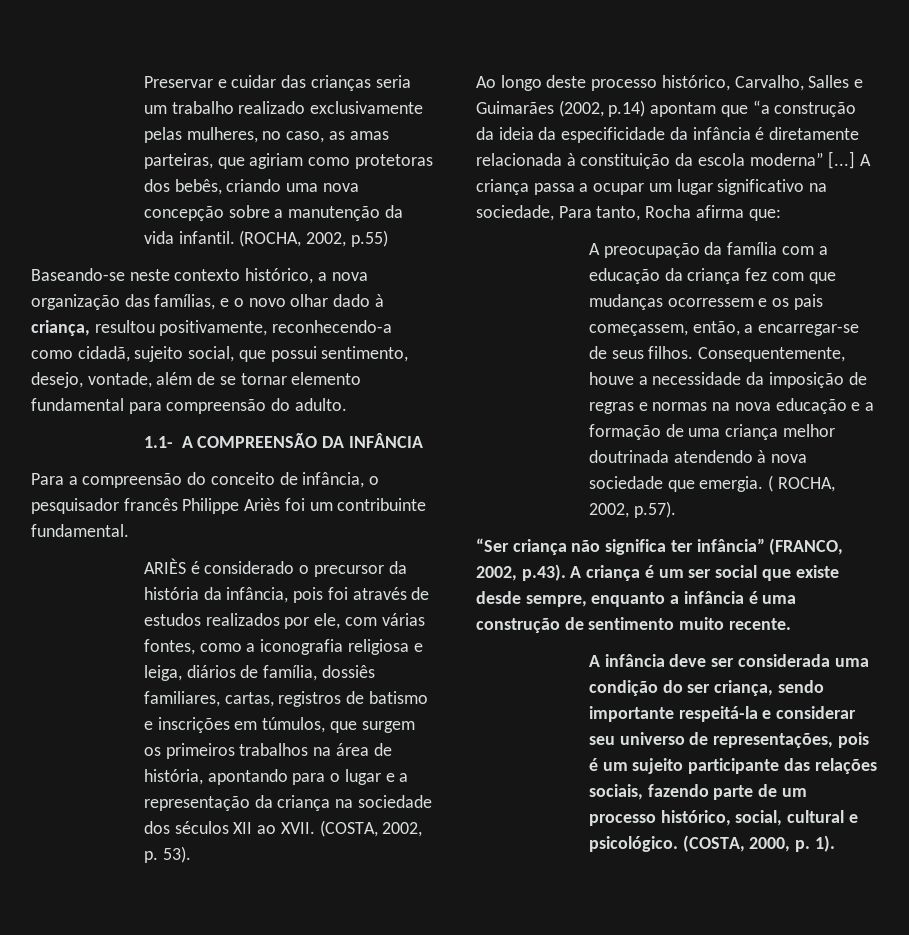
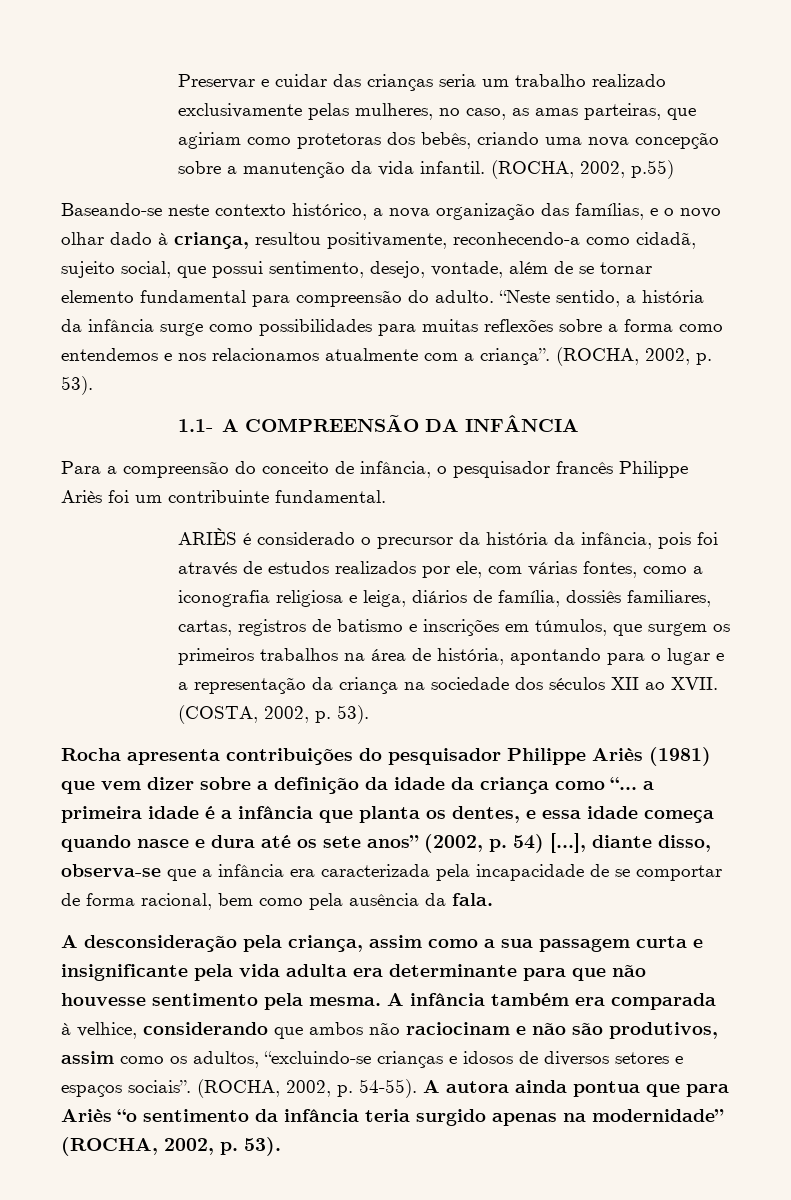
(347, 404) none -> [499,290,704,307] [61,319,723,336] [61,347,712,366] [61,376,93,395] “Neste sentido, a história da infância surge como possibilidades para muitas reflexões sobre a forma como entendemos e nos relacionamos atualmente com a criança”. (ROCHA, 2002, p. 53).
[476,75,864,91] [476,100,857,117] [476,127,860,143] [476,151,872,169] [476,179,828,195] [476,205,781,221] [588,242,828,258] [588,268,836,284] [588,294,823,310] [588,321,860,336] [588,346,846,362] [588,372,867,388] [588,398,874,414] [588,424,835,440] [588,450,808,463] [588,475,835,492] [588,501,676,518] [476,538,844,555] [476,564,839,581] [476,591,797,607] [476,617,791,633] [588,654,869,667] [588,680,824,696] [588,706,857,722] [588,732,869,748] [588,758,877,774] [588,784,807,800] [588,810,858,826] [588,835,835,852] Ao longo deste processo histórico, Carvalho, Salles e Guimarães (2002, p.14) apontam que “a construção da ideia da especificidade da infância é diretamente relacionada à constituição da escola moderna” [...] A criança passa a ocupar um lugar significativo na sociedade, Para tanto, Rocha afirma que: // A preocupação da família com a educação da criança fez com que mudanças ocorressem e os pais começassem, então, a encarregar-se de seus filhos. Consequentemente, houve a necessidade da imposição de regras e normas na nova educação e a formação de uma criança melhor doutrinada atendendo à nova sociedade que emergia. ( ROCHA, 2002, p.57). // “Ser criança não significa ter infância” (FRANCO, 2002, p.43). A criança é um ser social que existe desde sempre, enquanto a infância é uma construção de sentimento muito recente. // A infância deve ser considerada uma condição do ser criança, sendo importante respeitá-la e considerar seu universo de representações, pois é um sujeito participante das relações sociais, fazendo parte de um processo histórico, social, cultural e psicológico. (COSTA, 2000, p. 1). -> [61,747,711,766] [61,777,654,794] [61,806,714,823] [61,833,711,853] [61,864,722,881] [61,893,493,910] [61,935,703,952] [61,964,646,981] [61,993,716,1010] [61,1022,718,1039] [61,1051,683,1068] [61,1079,729,1098] [61,1109,724,1126] [61,1137,281,1156] Rocha apresenta contribuições do pesquisador Philippe Ariès (1981) que vem dizer sobre a definição da idade da criança como “... a primeira idade é a infância que planta os dentes, e essa idade começa quando nasce e dura até os sete anos” (2002, p. 54) [...], diante disso, observa-se que a infância era caracterizada pela incapacidade de se comportar de forma racional, bem como pela ausência da fala. // A desconsideração pela criança, assim como a sua passagem curta e insignificante pela vida adulta era determinante para que não houvesse sentimento pela mesma. A infância também era comparada à velhice, considerando que ambos não raciocinam e não são produtivos, assim como os adultos, “excluindo-se crianças e idosos de diversos setores e espaços sociais”. (ROCHA, 2002, p. 54-55). A autora ainda pontua que para Ariès “o sentimento da infância teria surgido apenas na modernidade” (ROCHA, 2002, p. 53).

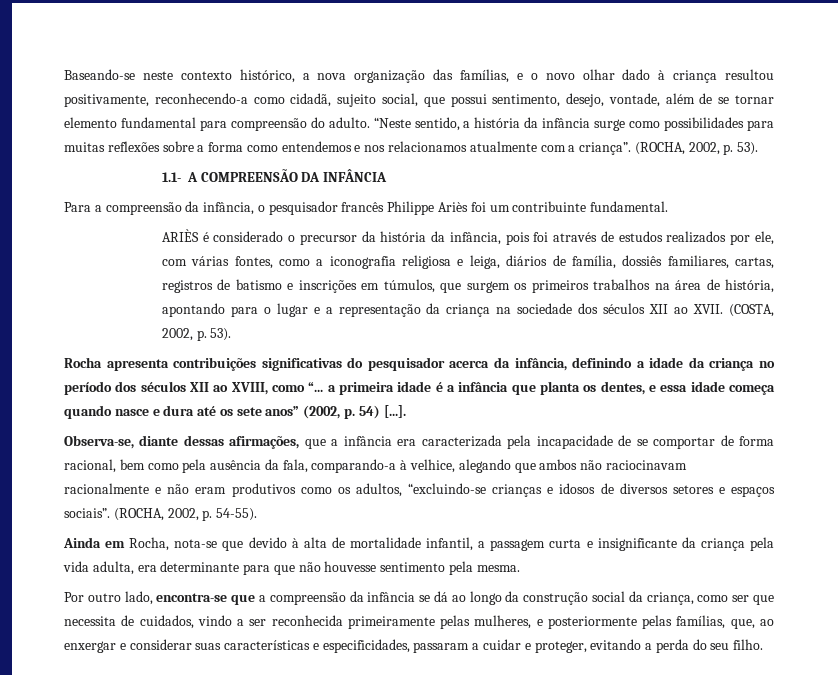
[177,74,666,91] [177,103,696,120] [177,132,719,149] [177,160,674,179] Preservar e cuidar das crianças seria um trabalho realizado exclusivamente pelas mulheres, no caso, as amas parteiras, que agiriam como protetoras dos bebês, criando uma nova concepção sobre a manutenção da vida infantil. (ROCHA, 2002, p.55) // -> (64, 74) none
[174,232,249,249] criança, -> [673,70,718,83] criança
[235,461,354,474] do conceito de -> [185,201,200,212] da
(353, 756) none -> [261,358,342,371] significativas
[507,747,711,766] [61,777,549,794] Philippe Ariès (1981) que vem dizer sobre a definição da idade da criança -> [449,357,775,371] [64,381,268,395] acerca da infância, definindo a idade da criança no período dos séculos XII ao XVIII,
[550,833,711,853] [61,864,161,877] [...], diante disso, observa-se -> [383,405,406,418] [64,435,300,449] [...]. // Observa-se, diante dessas afirmações,
[452,893,493,906] [61,935,703,952] [61,964,646,981] [61,993,716,1010] fala. // A desconsideração pela criança, assim como a sua passagem curta e insignificante pela vida adulta era determinante para que não houvesse sentimento pela mesma. A infância também era comparada -> [282,459,397,473] fala, comparando-a
[143,1022,268,1035] considerando -> [458,459,511,473] alegando
[406,1022,718,1039] [61,1051,114,1064] raciocinam e não são produtivos, assim -> [605,460,687,470] [64,483,296,497] raciocinavam racionalmente e não eram produtivos
[423,1080,729,1097] [61,1109,724,1126] [61,1137,281,1156] A autora ainda pontua que para Ariès “o sentimento da infância teria surgido apenas na modernidade” (ROCHA, 2002, p. 53). -> [63,537,774,551] [63,561,520,575] [64,591,774,605] [64,615,774,629] [64,639,764,653] // Ainda em Rocha, nota-se que devido à alta de mortalidade infantil, a passagem curta e insignificante da criança pela vida adulta, era determinante para que não houvesse sentimento pela mesma. // Por outro lado, encontra-se que a compreensão da infância se dá ao longo da construção social da criança, como ser que necessita de cuidados, vindo a ser reconhecida primeiramente pelas mulheres, e posteriormente pelas famílias, que, ao enxergar e considerar suas características e especificidades, passaram a cuidar e proteger, evitando a perda do seu filho.

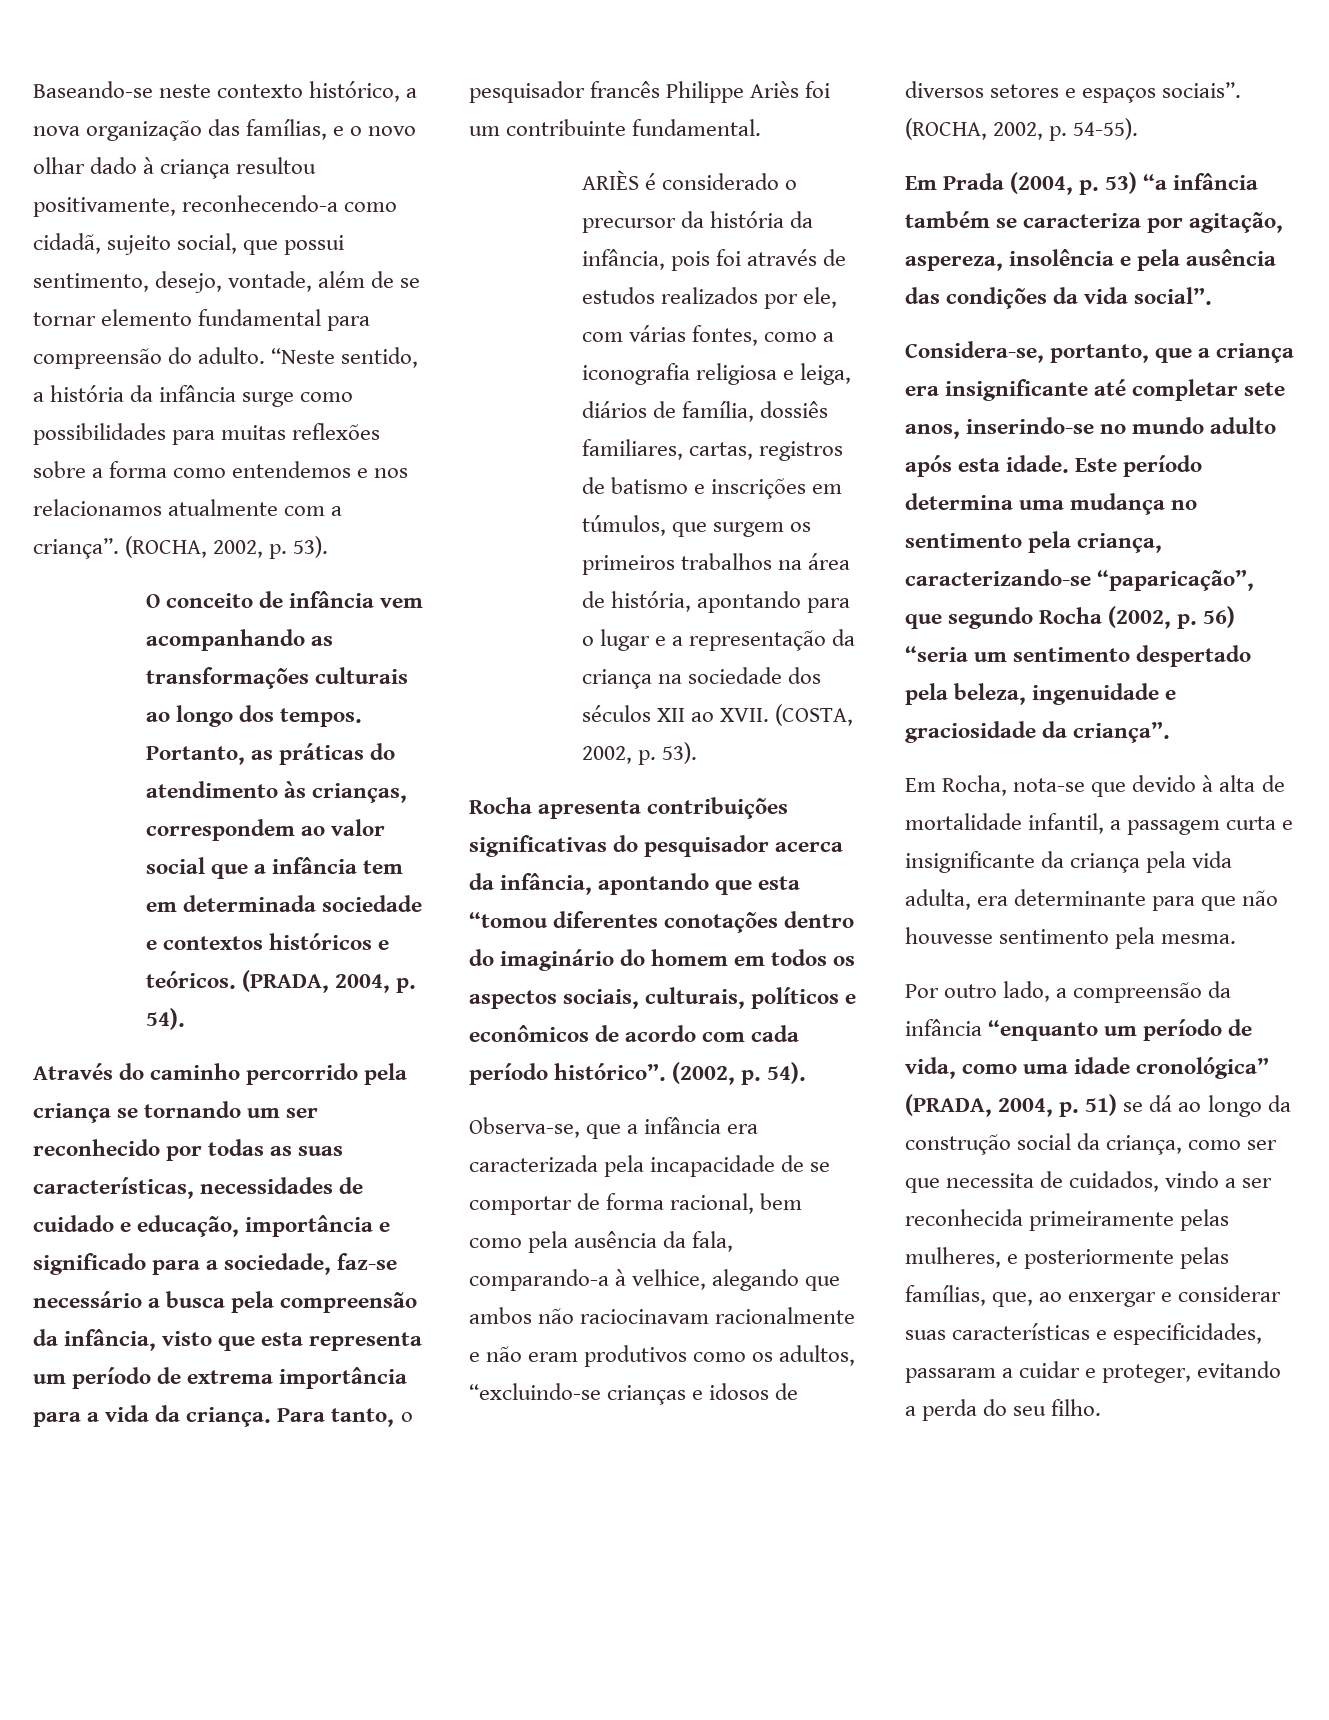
[161,169,388,182] [64,201,255,215] 1.1- A COMPREENSÃO DA INFÂNCIA // Para a compreensão da infância, -> [146,591,424,608] [146,629,334,651] [146,667,409,689] [146,705,363,727] [146,743,396,765] [146,781,408,803] [146,819,386,841] [146,857,404,879] [146,895,423,912] [146,933,390,950] [146,970,417,993] [146,1008,186,1030] [33,1063,408,1085] [33,1101,319,1123] [33,1139,344,1161] [33,1177,364,1199] [33,1215,391,1237] [33,1253,398,1275] [33,1291,418,1313] [33,1329,423,1351] [33,1367,408,1389] [33,1405,395,1427] O conceito de infância vem acompanhando as transformações culturais ao longo dos tempos. Portanto, as práticas do atendimento às crianças, correspondem ao valor social que a infância tem em determinada sociedade e contextos históricos e teóricos. (PRADA, 2004, p. 54). // Através do caminho percorrido pela criança se tornando um ser reconhecido por todas as suas características, necessidades de cuidado e educação, importância e significado para a sociedade, faz-se necessário a busca pela compreensão da infância, visto que esta representa um período de extrema importância para a vida da criança. Para tanto,
[572,357,775,371] [64,381,776,395] [64,405,406,419] [64,435,300,449] definindo a idade da criança no período dos séculos XII ao XVIII, como “... a primeira idade é a infância que planta os dentes, e essa idade começa quando nasce e dura até os sete anos” (2002, p. 54) [...]. // Observa-se, diante dessas afirmações, -> [598,873,801,895] [469,911,855,933] [469,949,856,971] [469,987,857,1009] [469,1025,800,1042] [469,1062,807,1085] [469,1117,580,1138] apontando que esta “tomou diferentes conotações dentro do imaginário do homem em todos os aspectos sociais, culturais, políticos e econômicos de acordo com cada período histórico”. (2002, p. 54). // Observa-se,
[63,537,126,548] Ainda em -> [905,172,1259,195] [905,211,1284,233] [905,249,1277,271] [905,287,1213,309] [905,341,1295,363] [905,379,1286,401] [905,417,1277,439] [905,455,1203,477] [905,493,1198,515] [905,531,1163,553] [905,569,1255,591] [905,606,1236,629] [905,645,1252,667] [905,683,1177,705] [905,721,1171,743] [905,778,936,792] Em Prada (2004, p. 53) “a infância também se caracteriza por agitação, aspereza, insolência e pela ausência das condições da vida social”. // Considera-se, portanto, que a criança era insignificante até completar sete anos, inserindo-se no mundo adulto após esta idade. Este período determina uma mudança no sentimento pela criança, caracterizando-se “paparicação”, que segundo Rocha (2002, p. 56) “seria um sentimento despertado pela beleza, ingenuidade e graciosidade da criança”. // Em
[156,593,256,605] encontra-se que -> (1051, 991) none
(416, 597) none -> [988,1019,1253,1041] [905,1057,1270,1079] [905,1094,1118,1117] “enquanto um período de vida, como uma idade cronológica” (PRADA, 2004, p. 51)

